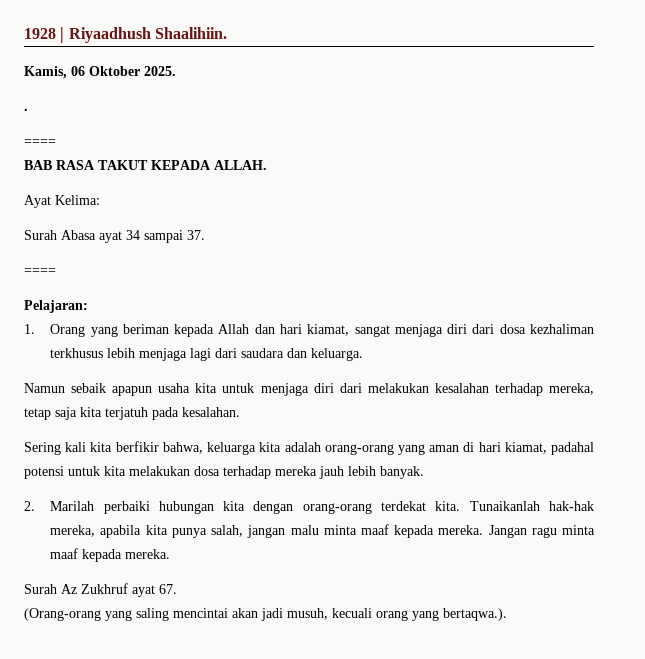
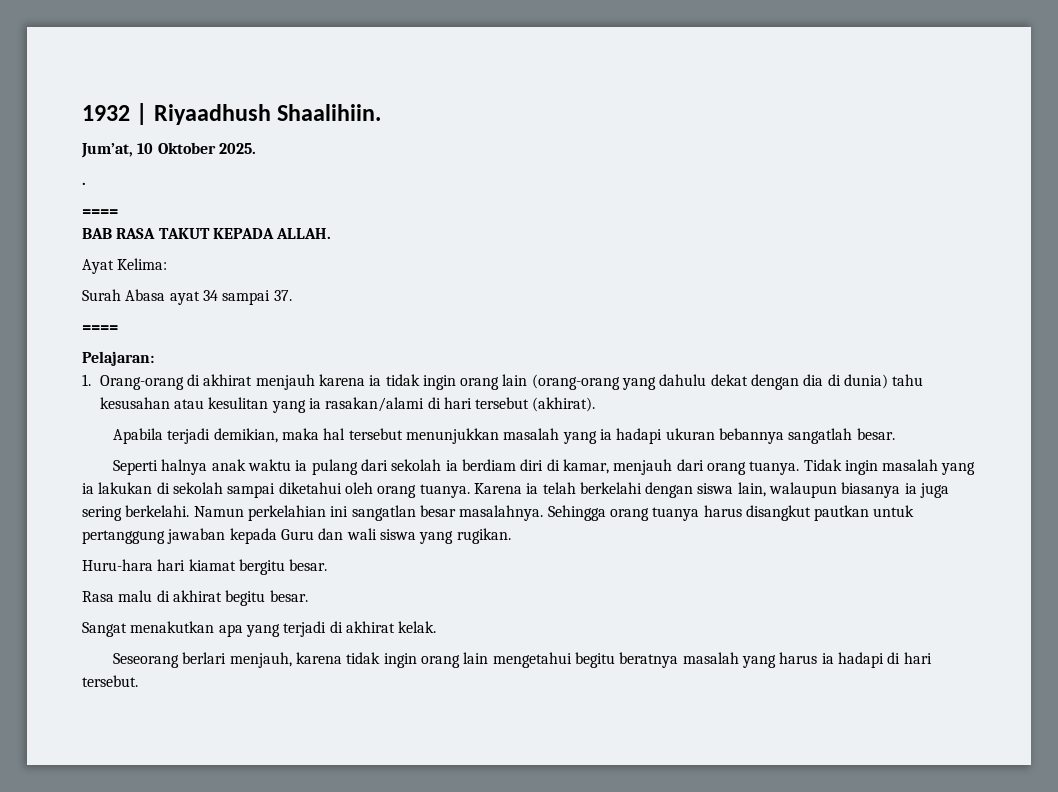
[24,28,56,39] 1928 -> [82,105,130,121] 1932
[24,66,85,79] Kamis, 06 -> [81,143,154,158] Jum’at, 10
[50,324,594,337] [50,348,364,361] [24,383,594,396] [24,407,240,420] [24,441,595,455] [24,466,424,479] [24,501,594,514] [50,524,595,538] [50,548,171,562] [24,583,177,597] [24,608,507,621] Orang yang beriman kepada Allah dan hari kiamat, sangat menjaga diri dari dosa kezhaliman terkhusus lebih menjaga lagi dari saudara dan keluarga. // Namun sebaik apapun usaha kita untuk menjaga diri dari melakukan kesalahan terhadap mereka, tetap saja kita terjatuh pada kesalahan. // Sering kali kita berfikir bahwa, keluarga kita adalah orang-orang yang aman di hari kiamat, padahal potensi untuk kita melakukan dosa terhadap mereka jauh lebih banyak. // 2. Marilah perbaiki hubungan kita dengan orang-orang terdekat kita. Tunaikanlah hak-hak mereka, apabila kita punya salah, jangan malu minta maaf kepada mereka. Jangan ragu minta maaf kepada mereka. // Surah Az Zukhruf ayat 67. // (Orang-orang yang saling mencintai akan jadi musuh, kecuali orang yang bertaqwa.). -> [99,374,924,390] [99,397,596,413] [113,428,895,444] [113,459,976,475] [82,482,950,498] [82,505,915,521] [82,528,511,544] [82,559,328,575] [82,590,308,606] [82,621,437,637] [113,652,932,668] [82,675,138,687] Orang-orang di akhirat menjauh karena ia tidak ingin orang lain (orang-orang yang dahulu dekat dengan dia di dunia) tahu kesusahan atau kesulitan yang ia rasakan/alami di hari tersebut (akhirat). // Apabila terjadi demikian, maka hal tersebut menunjukkan masalah yang ia hadapi ukuran bebannya sangatlah besar. // Seperti halnya anak waktu ia pulang dari sekolah ia berdiam diri di kamar, menjauh dari orang tuanya. Tidak ingin masalah yang ia lakukan di sekolah sampai diketahui oleh orang tuanya. Karena ia telah berkelahi dengan siswa lain, walaupun biasanya ia juga sering berkelahi. Namun perkelahian ini sangatlan besar masalahnya. Sehingga orang tuanya harus disangkut pautkan untuk pertanggung jawaban kepada Guru dan wali siswa yang rugikan. // Huru-hara hari kiamat bergitu besar. // Rasa malu di akhirat begitu besar. // Sangat menakutkan apa yang terjadi di akhirat kelak. // Seseorang berlari menjauh, karena tidak ingin orang lain mengetahui begitu beratnya masalah yang harus ia hadapi di hari tersebut.

